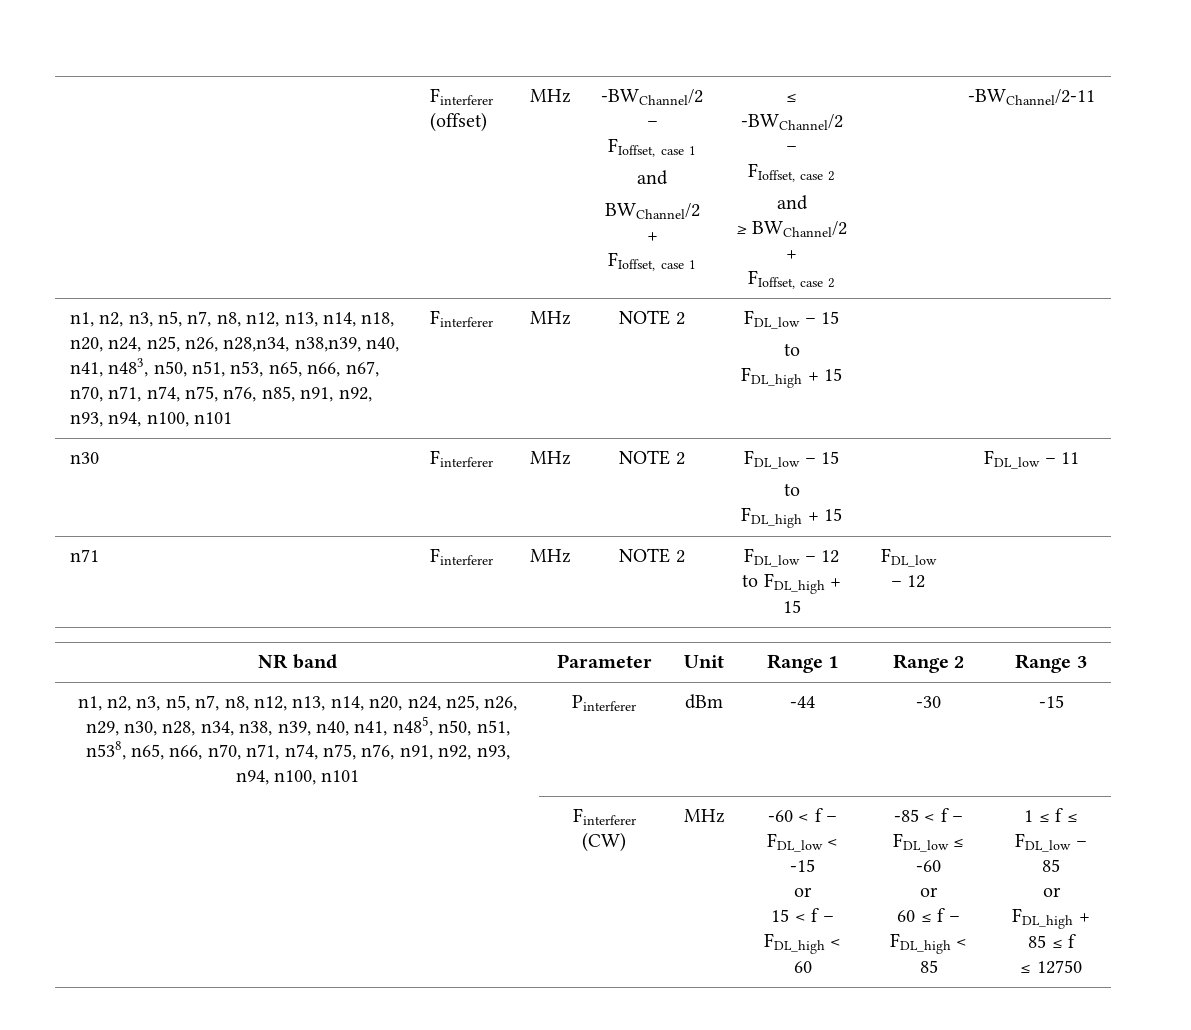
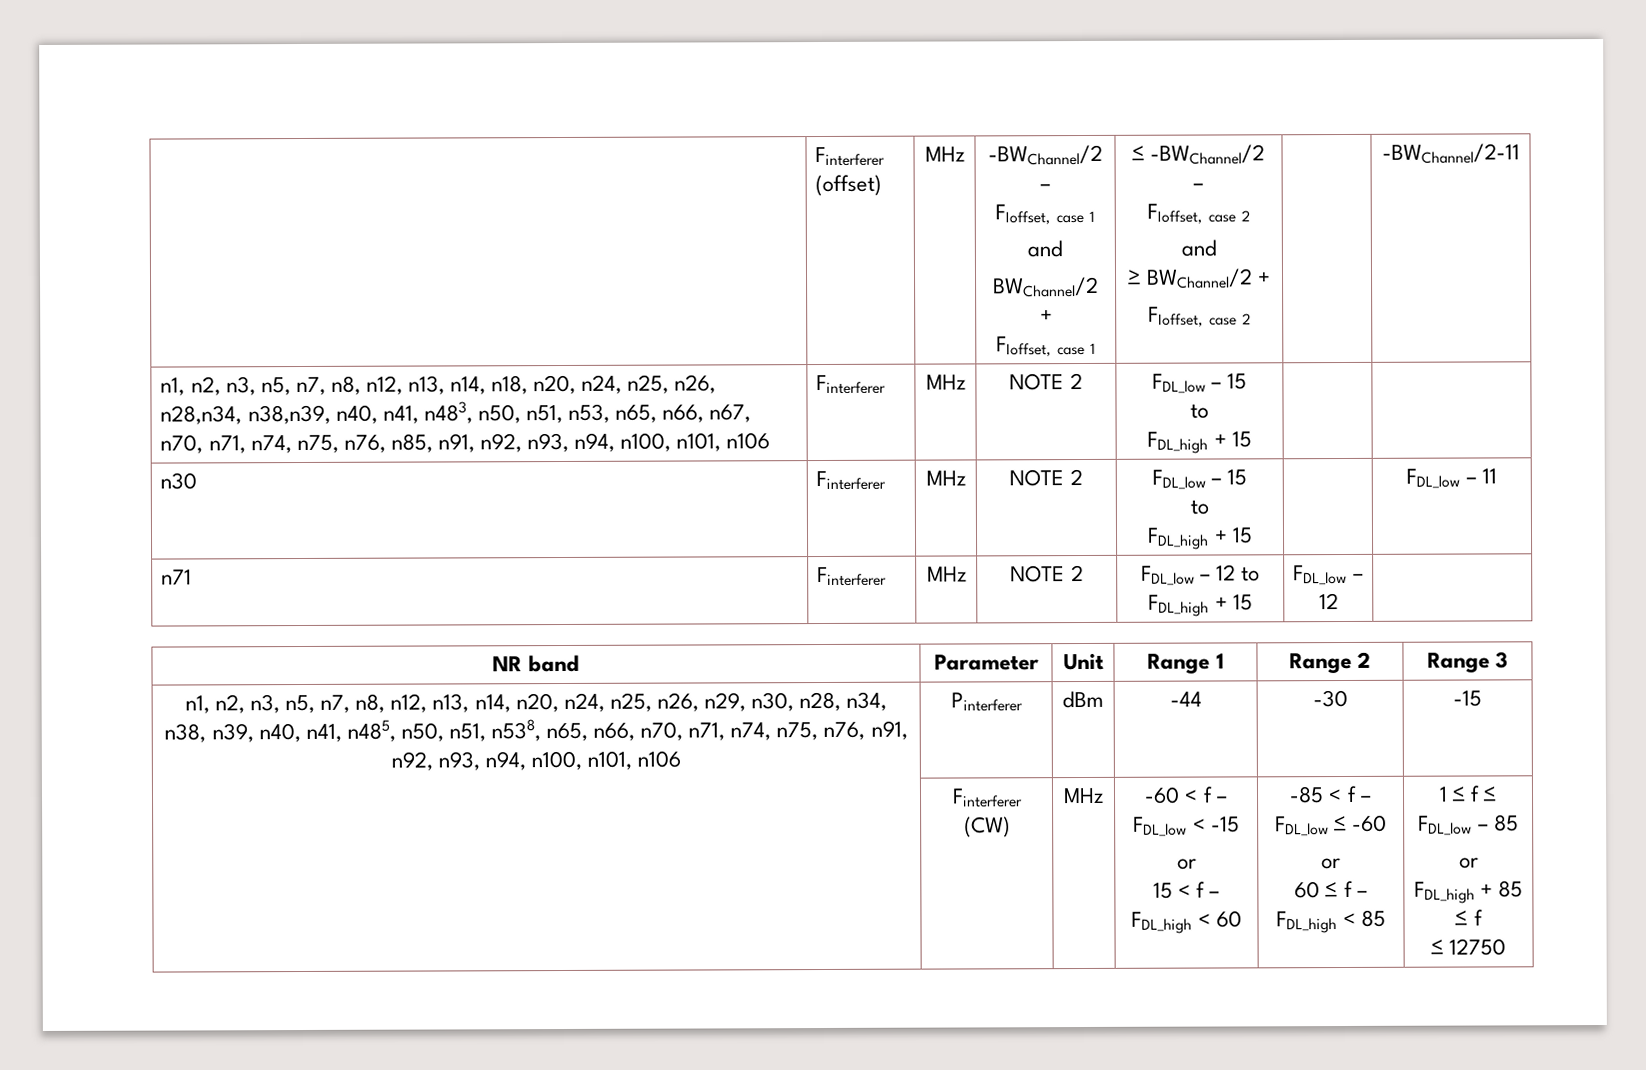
[193,412,232,424] n101 -> [676,432,771,452] n101, n106
[321,770,360,782] n101 -> [587,750,682,770] n101, n106

